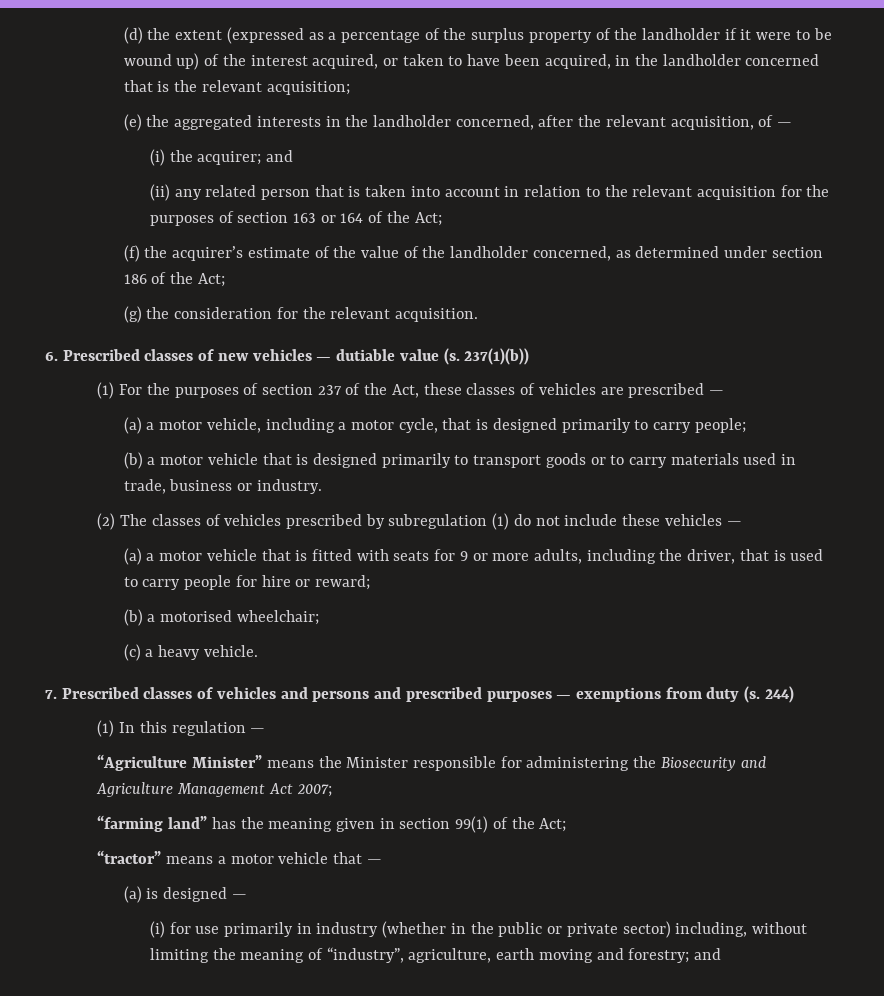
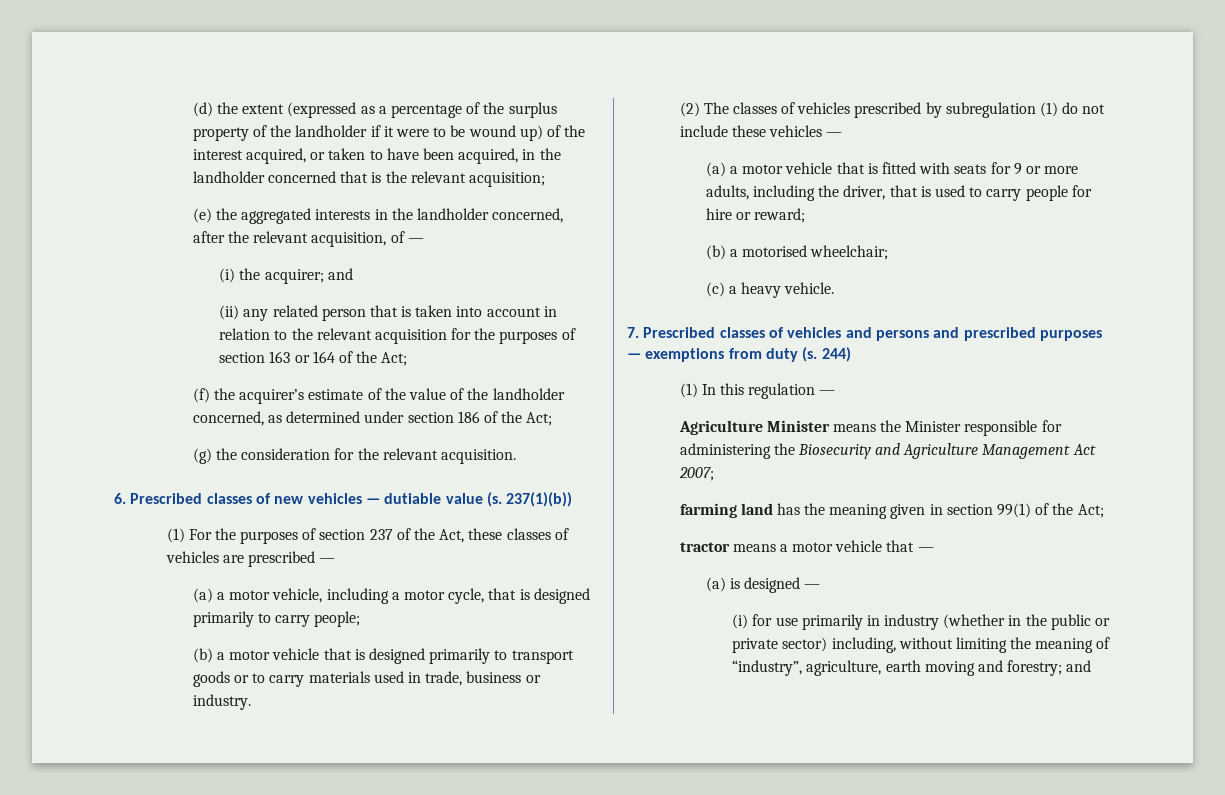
[97,754,263,771] “Agriculture Minister” -> [678,420,830,435] Agriculture Minister
[97,815,208,832] “farming land” -> [679,503,773,518] farming land
[97,850,162,864] “tractor” -> [679,542,730,552] tractor

